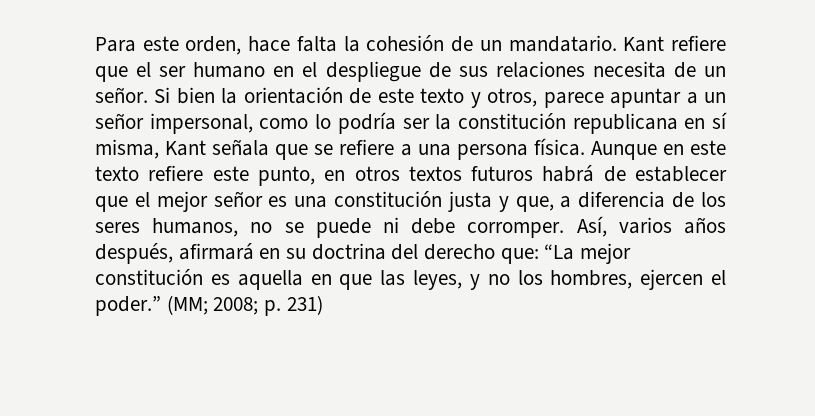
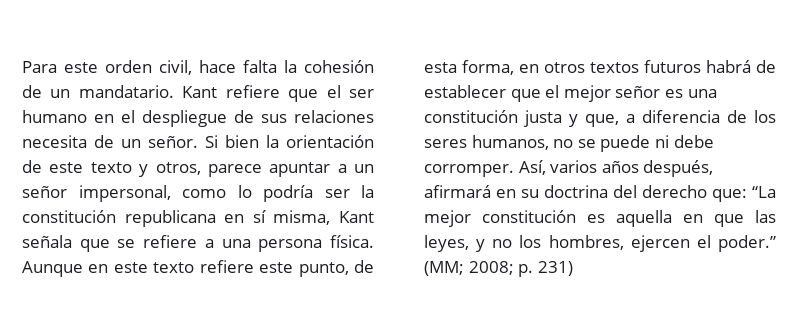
[185,36,242,55] orden, -> [105,60,192,75] orden civil,
(315, 176) none -> [354,260,374,273] [424,60,514,75] de esta forma,

